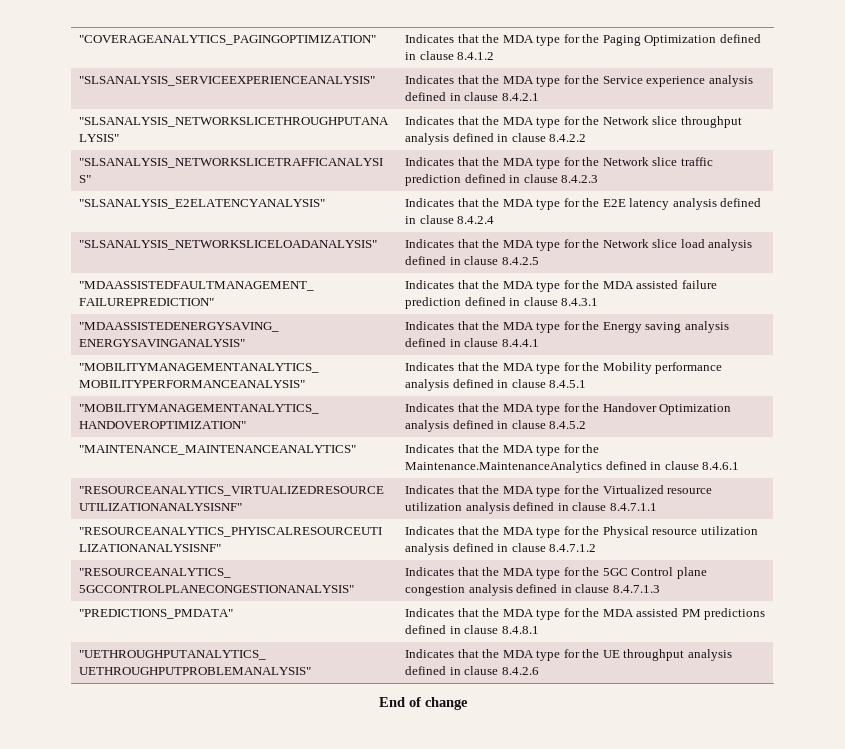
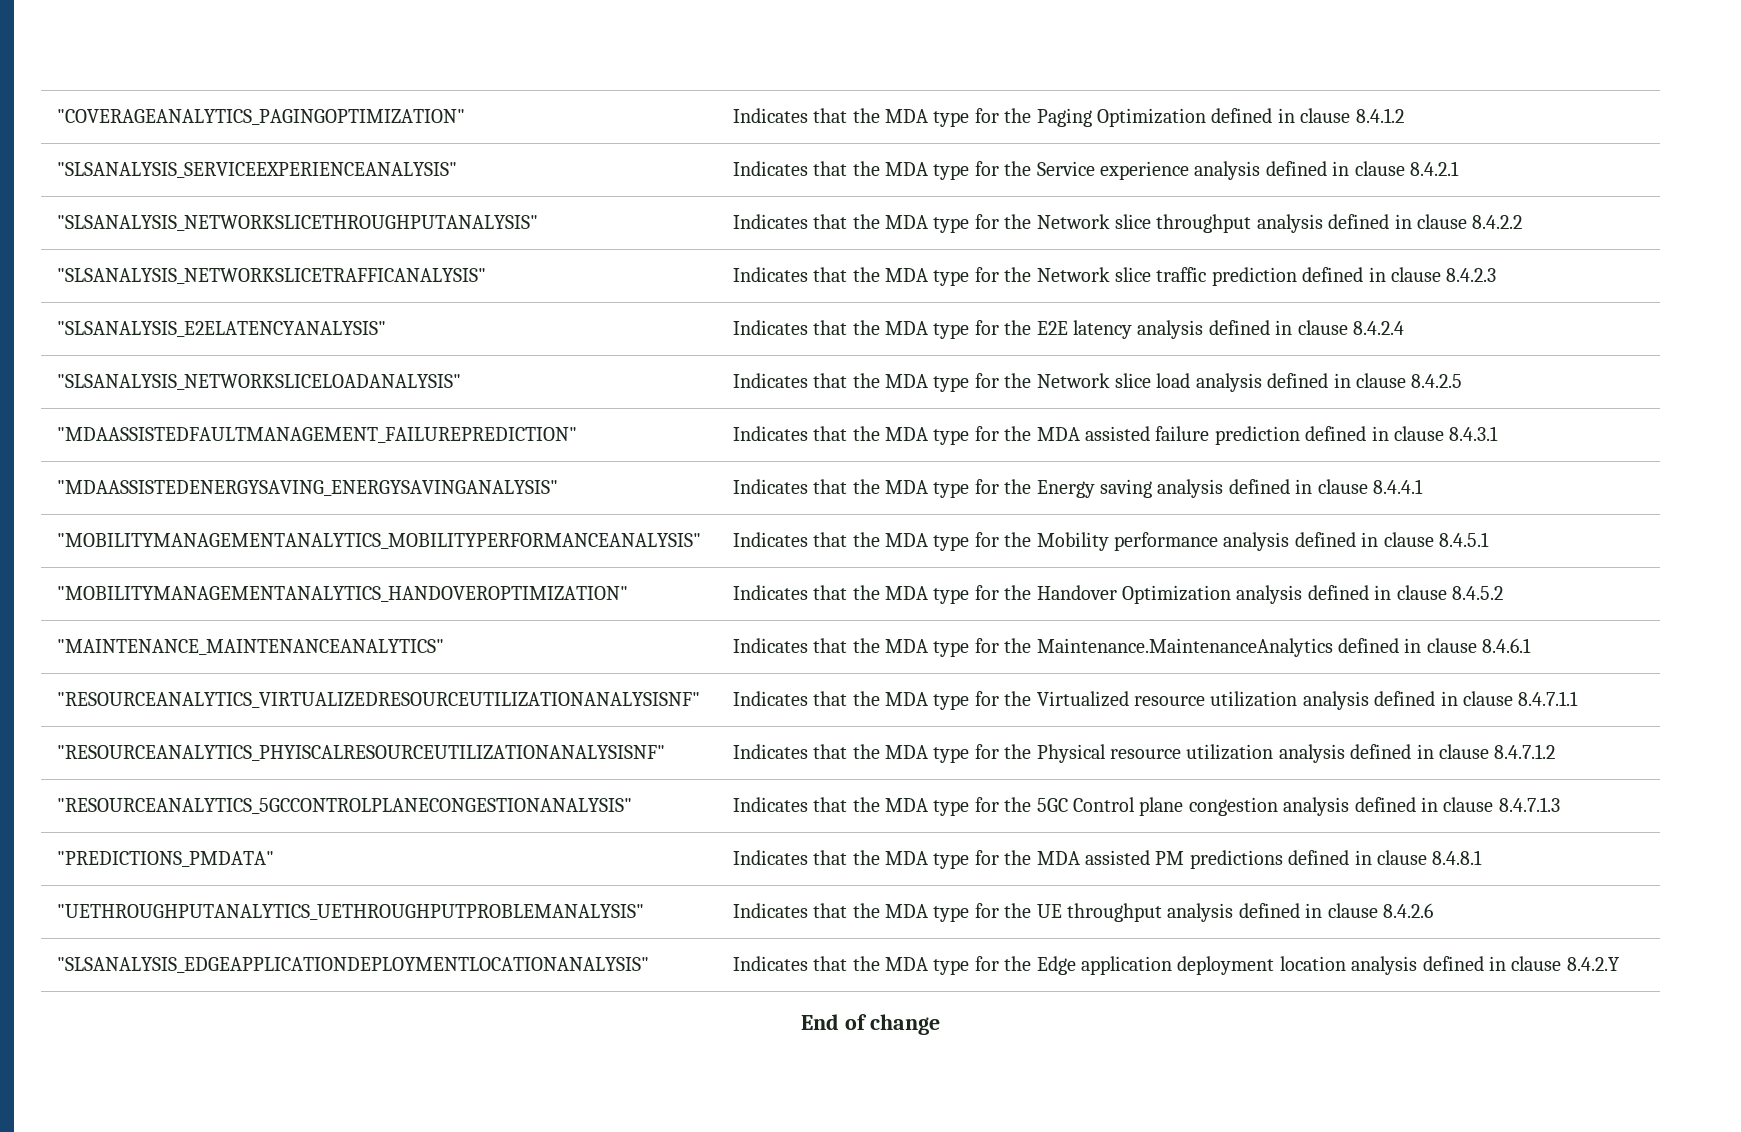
(539, 671) none -> [56,957,649,973] [732,956,1620,975] // "SLSANALYSIS_EDGEAPPLICATIONDEPLOYMENTLOCATIONANALYSIS" | Indicates that the MDA type for the Edge application deployment location analysis defined in clause 8.4.2.Y

